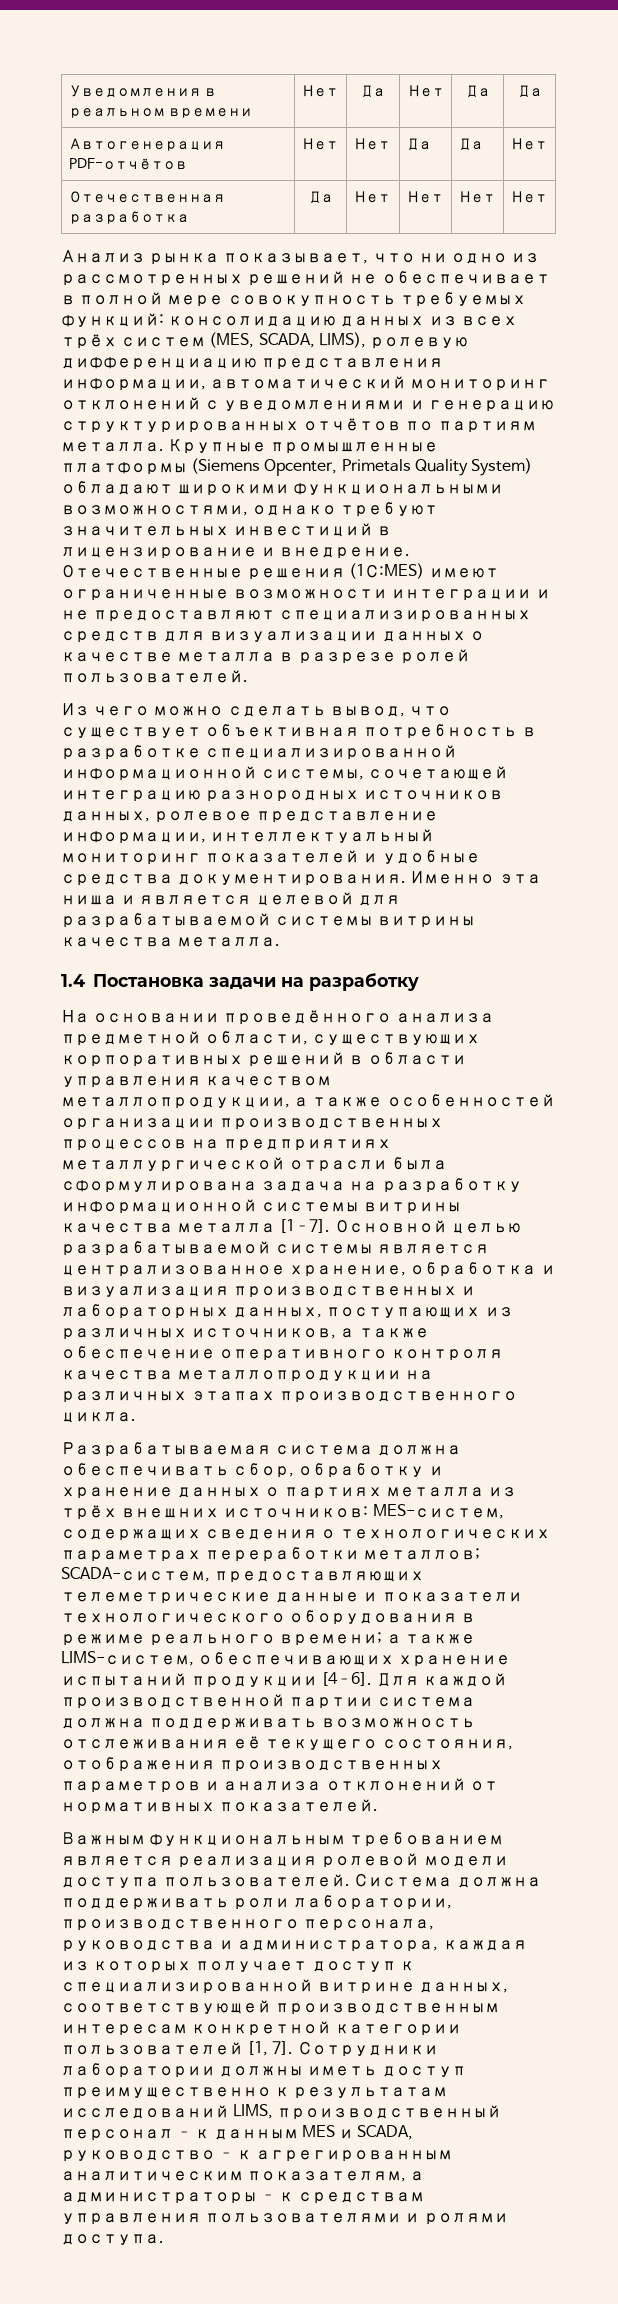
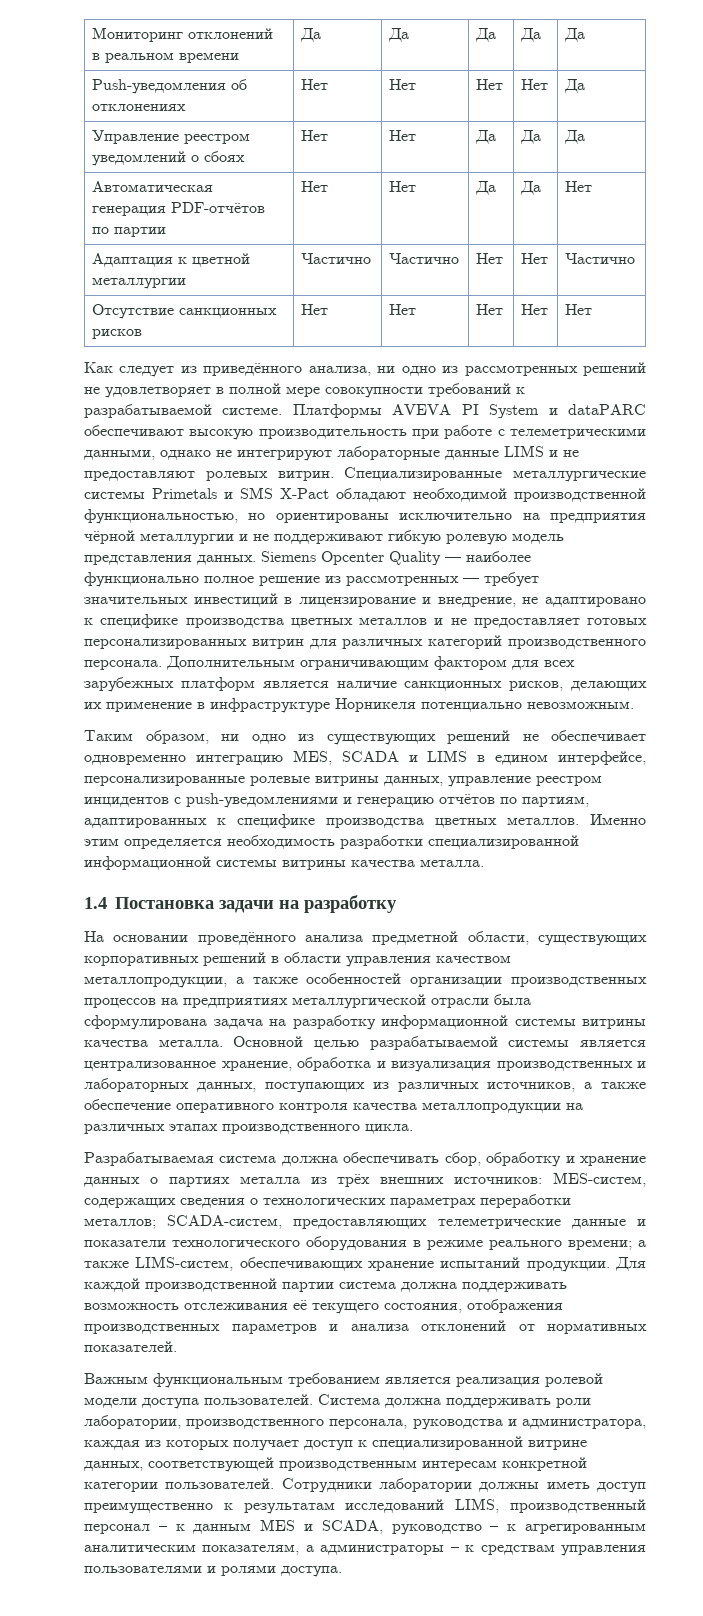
[68,85,201,98] Уведомления -> [92,27,274,42] Мониторинг отклонений
[301,85,338,97] [361,85,385,97] [407,85,444,97] [465,85,490,97] [517,85,542,97] [68,138,225,151] Нет | Да | Нет | Да | Да // Автогенерация -> [300,28,322,42] [388,28,410,42] [475,28,497,42] [520,28,542,42] [564,28,586,42] [92,79,248,94] [92,104,187,111] [301,79,329,90] [389,79,417,90] [476,79,504,90] [521,79,549,90] [564,79,586,93] [92,130,251,144] [92,151,246,166] [301,130,329,141] [389,130,417,141] [475,130,497,144] [520,130,542,144] [564,130,586,144] [92,181,214,192] [92,206,167,216] Да | Да | Да | Да | Да // Push-уведомления об отклонениях | Нет | Нет | Нет | Нет | Да // Управление реестром уведомлений о сбоях | Нет | Нет | Да | Да | Да // Автоматическая генерация
(187, 164) none -> [92,227,167,237] по партии
[68,191,225,203] [68,211,189,224] [308,191,333,203] Отечественная разработка | Да -> [92,253,251,267] [92,277,187,289] [301,253,372,264] [389,253,460,264] [476,253,504,264] [521,253,549,264] [565,253,636,264] [92,304,278,319] [92,329,143,339] [301,304,329,315] Адаптация к цветной металлургии | Частично | Частично | Нет | Нет | Частично // Отсутствие санкционных рисков | Нет
[61,250,415,265] Анализ рынка показывает, что -> [84,362,371,377] Как следует из приведённого анализа,
[381,271,550,284] обеспечивает -> [105,387,211,398] удовлетворяет
[227,292,526,307] [61,313,517,327] [61,332,468,349] [61,357,444,370] [61,376,551,391] [61,397,554,412] [61,418,536,433] [61,439,439,454] [61,458,532,476] [61,481,504,496] [61,502,439,517] совокупность требуемых функций: консолидацию данных из всех трёх систем (MES, SCADA, LIMS), ролевую дифференциацию представления информации, автоматический мониторинг отклонений с уведомлениями и генерацию структурированных отчётов по партиям металла. Крупные промышленные платформы (Siemens Opcenter, Primetals Quality System) обладают широкими функциональными возможностями, однако требуют -> [325,383,525,398] [84,404,646,418] [84,425,646,440] [84,445,579,461] [84,467,646,482] [84,487,646,502] [84,509,646,524] [84,530,564,545] [84,551,531,565] [84,572,539,587] совокупности требований к разрабатываемой системе. Платформы AVEVA PI System и dataPARC обеспечивают высокую производительность при работе с телеметрическими данными, однако не интегрируют лабораторные данные LIMS и не предоставляют ролевых витрин. Специализированные металлургические системы Primetals и SMS X-Pact обладают необходимой производственной функциональностью, но ориентированы исключительно на предприятия чёрной металлургии и не поддерживают гибкую ролевую модель представления данных. Siemens Opcenter Quality — наиболее функционально полное решение из рассмотренных — требует
[279,547,411,559] [61,563,499,580] [61,589,550,601] [61,610,532,622] [61,631,484,643] [61,649,470,664] [61,670,248,683] [61,703,451,717] [61,724,536,739] [61,745,458,760] [61,766,509,781] [61,790,504,802] [61,811,439,823] [61,829,435,844] [61,850,480,865] [61,871,541,886] [61,892,400,906] [61,913,271,928] внедрение. Отечественные решения (1С:MES) имеют ограниченные возможности интеграции и не предоставляют специализированных средств для визуализации данных о качестве металла в разрезе ролей пользователей. // Из чего можно сделать вывод, что существует объективная потребность в разработке специализированной информационной системы, сочетающей интеграцию разнородных источников данных, ролевое представление информации, интеллектуальный мониторинг показателей и удобные средства документирования. Именно эта ниша и является целевой для разрабатываемой -> [437,597,646,607] [84,614,647,628] [84,635,646,649] [84,656,575,670] [84,677,647,692] [84,698,634,713] [84,730,646,745] [84,750,646,765] [84,775,602,787] [84,793,589,808] [84,814,646,828] [84,835,579,849] [84,856,211,870] внедрение, не адаптировано к специфике производства цветных металлов и не предоставляет готовых персонализированных витрин для различных категорий производственного персонала. Дополнительным ограничивающим фактором для всех зарубежных платформ является наличие санкционных рисков, делающих их применение в инфраструктуре Норникеля потенциально невозможным. // Таким образом, ни одно из существующих решений не обеспечивает одновременно интеграцию MES, SCADA и LIMS в едином интерфейсе, персонализированные ролевые витрины данных, управление реестром инцидентов с push-уведомлениями и генерацию отчётов по партиям, адаптированных к специфике производства цветных металлов. Именно этим определяется необходимость разработки специализированной информационной
[177,1219,331,1233] металла [1–7]. -> [158,1039,223,1047] металла.
[191,1672,373,1688] продукции [4–6]. -> [526,1261,610,1272] продукции.
[61,2041,294,2056] пользователей [1, 7]. -> [165,1478,275,1489] пользователей.

